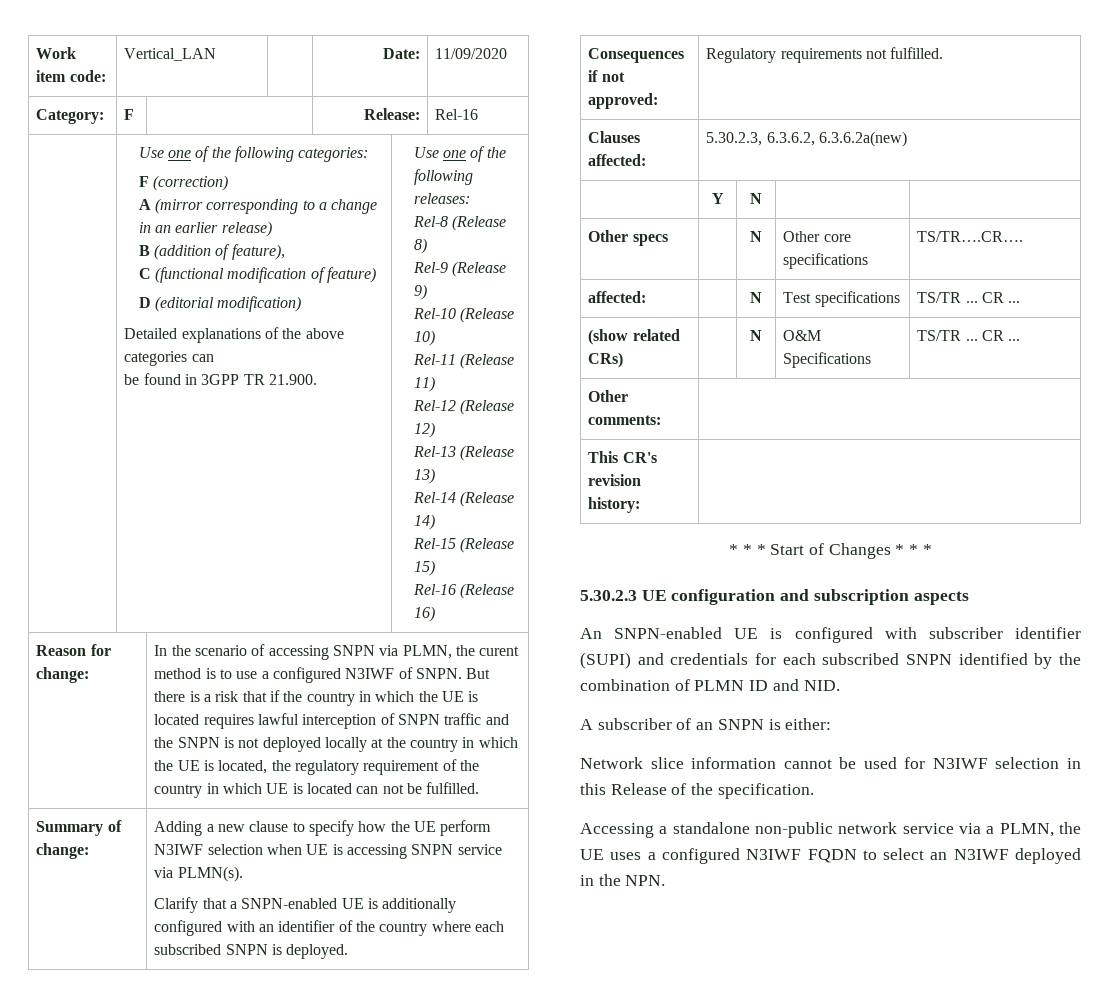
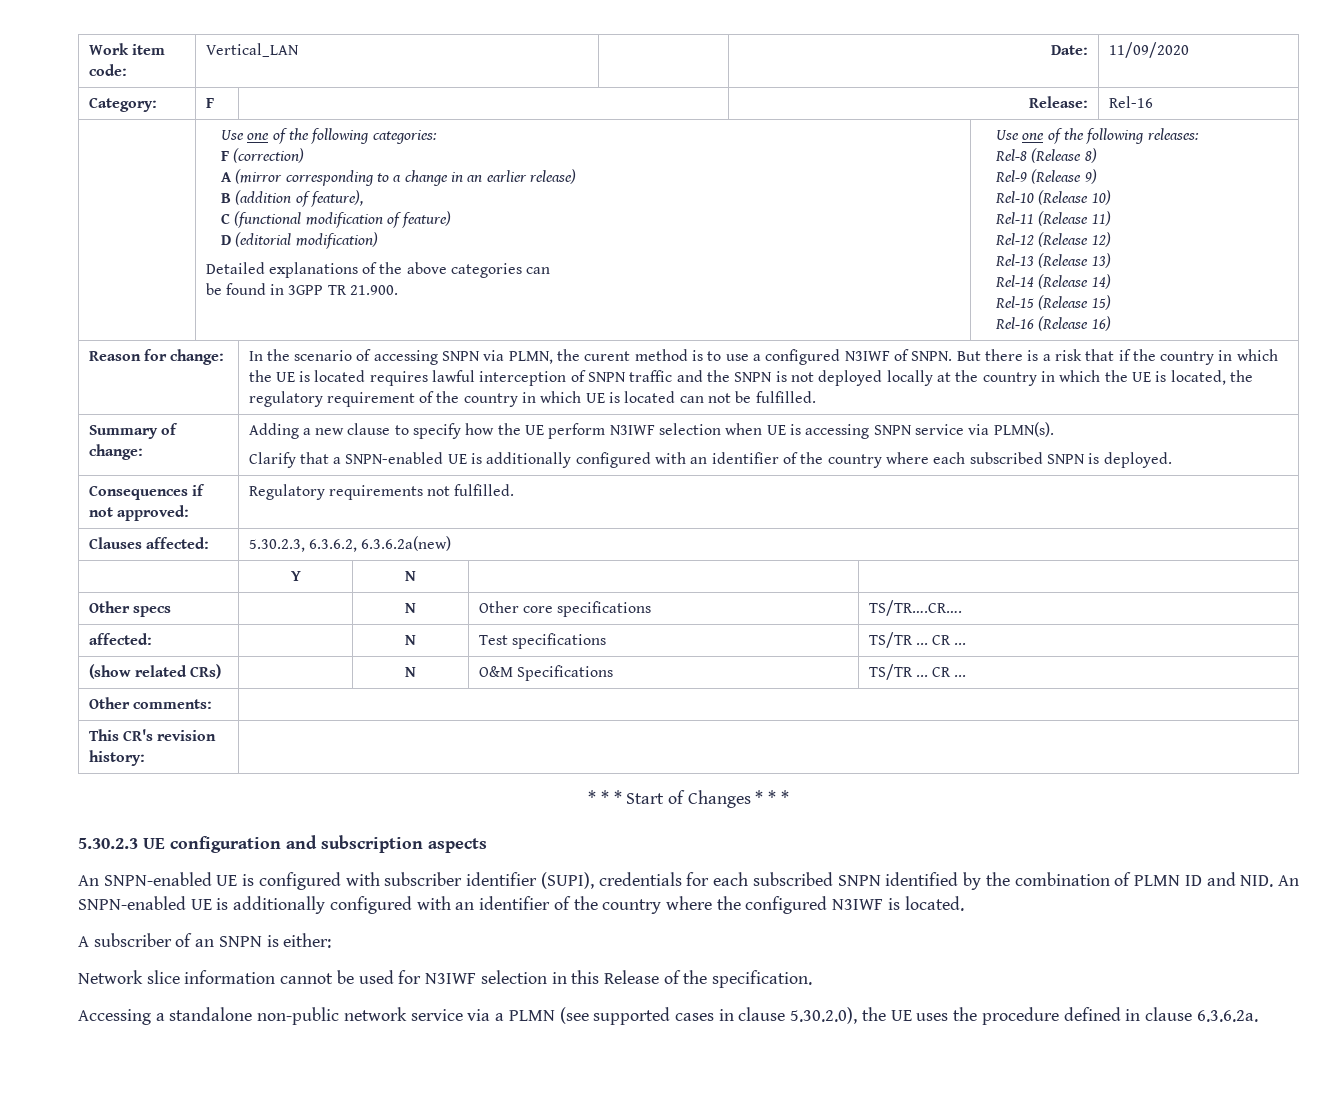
[580,652,664,669] (SUPI) and -> [540,872,594,889] (SUPI),
(840, 685) none -> [1277,875,1299,886] [78,896,964,914] An SNPN-enabled UE is additionally configured with an identifier of the country where the configured N3IWF is located.
[999,822,1081,837] [580,848,1081,864] [580,874,666,886] PLMN, the UE uses a configured N3IWF FQDN to select an N3IWF deployed in the NPN. -> [508,1007,1258,1025] PLMN (see supported cases in clause 5.30.2.0), the UE uses the procedure defined in clause 6.3.6.2a.

